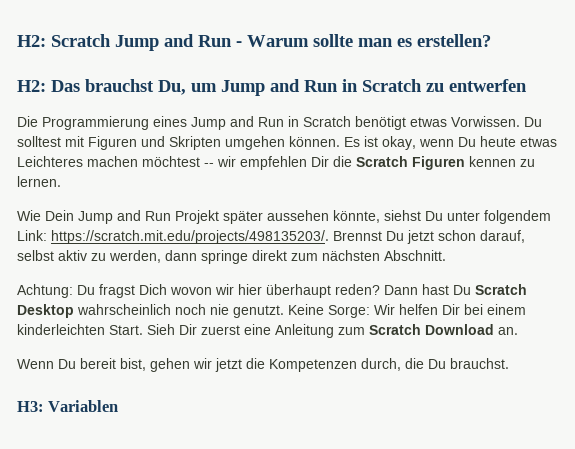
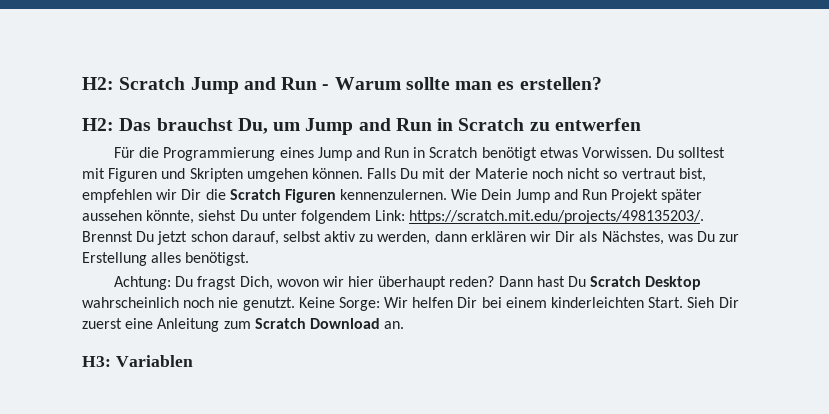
[17,116,38,127] Die -> [113,147,160,158] Für die
[344,136,557,150] [17,156,307,170] Es ist okay, wenn Du heute etwas Leichteres machen möchtest -- wir empfehlen -> [367,168,706,182] [82,189,178,203] Falls Du mit der Materie noch nicht so vertraut bist, empfehlen wir
[469,156,535,167] [17,176,61,187] kennen zu lernen. // -> [340,189,448,200] kennenzulernen.
[201,250,446,264] springe direkt zum nächsten Abschnitt. -> [470,231,740,245] [82,252,250,266] erklären wir Dir als Nächstes, was Du zur Erstellung alles benötigst.
[139,284,167,295] Dich -> [239,276,273,290] Dich,
[17,358,509,372] // Wenn Du bereit bist, gehen wir jetzt die Kompetenzen durch, die Du brauchst. -> (405, 325) none

